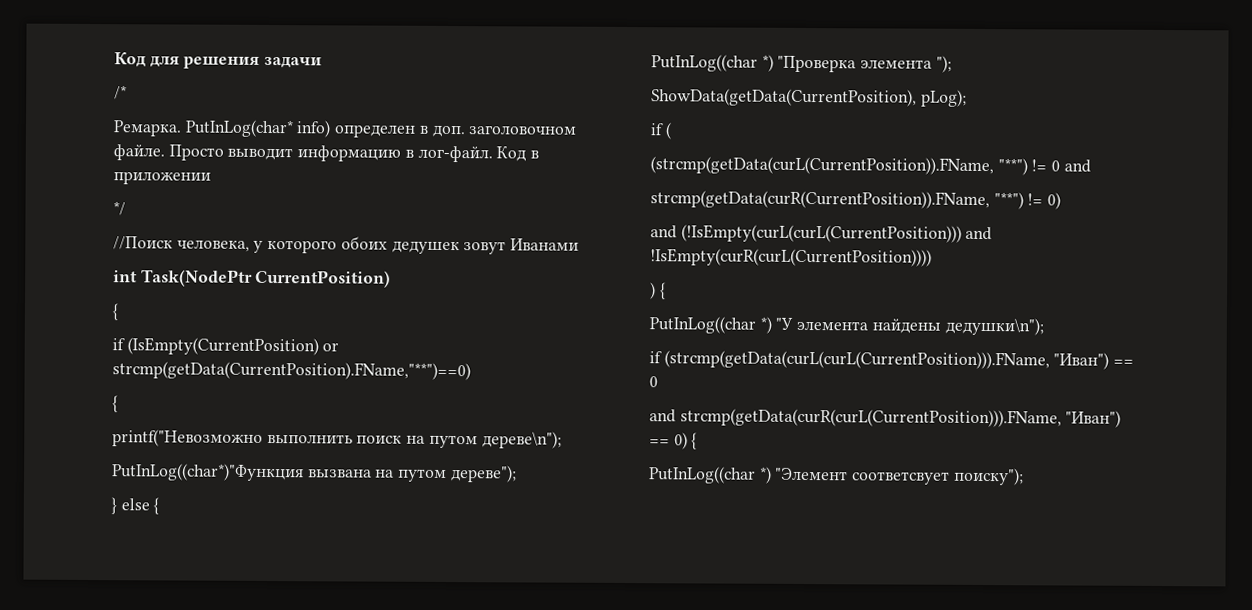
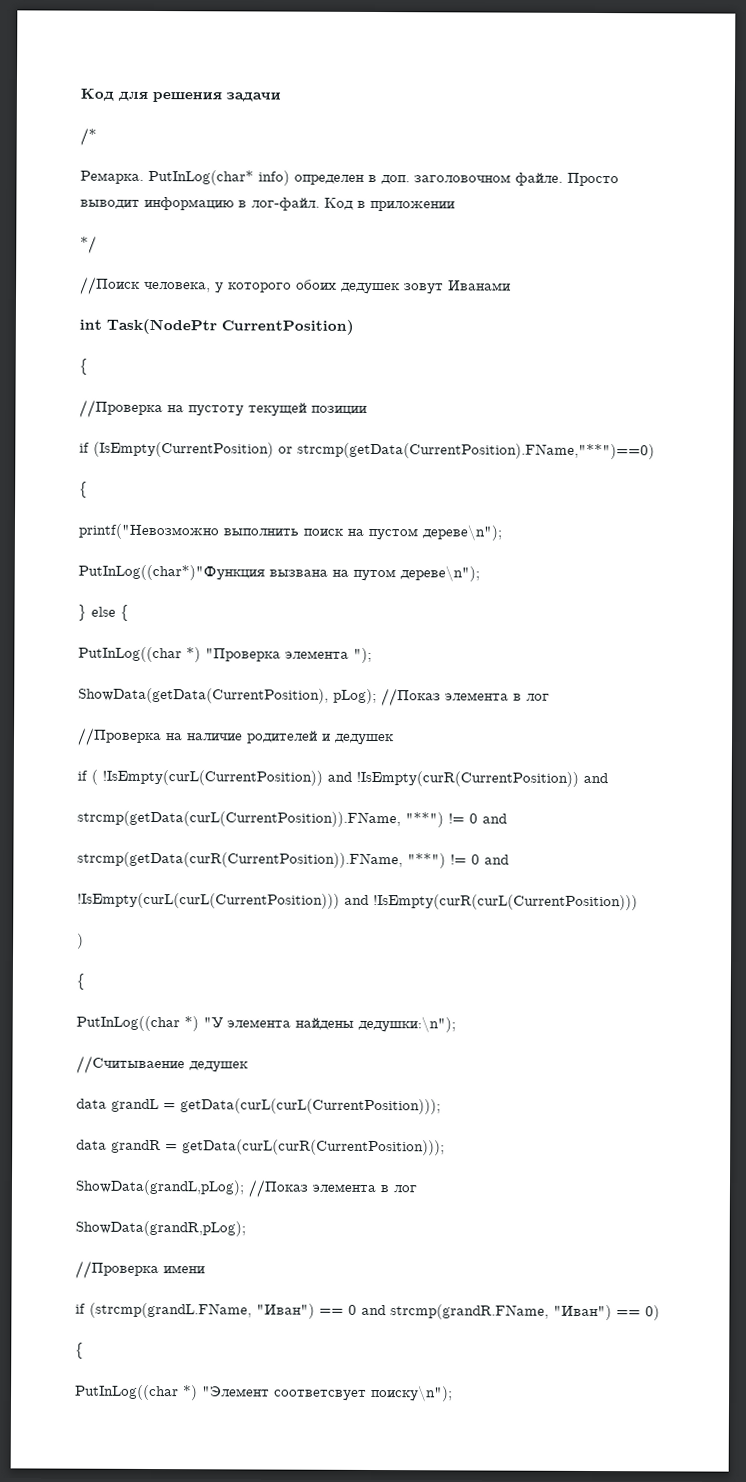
(119, 312) none -> [79,399,367,419] // //Проверка на пустоту текущей позиции
[428,434,478,449] путом -> [368,527,418,541] пустом
[450,465,517,483] дереве"); -> [400,565,480,582] дереве\n");
[650,122,672,140] [650,156,994,176] // if ( // (strcmp(getData(curL(CurrentPosition)).FName, -> [381,688,550,707] [77,727,395,747] [77,769,608,787] [77,810,401,828] //Показ элемента в лог // //Проверка на наличие родителей и дедушек // if ( !IsEmpty(curL(CurrentPosition)) and !IsEmpty(curR(CurrentPosition)) and // strcmp(getData(curL(CurrentPosition)).FName,
[1047,192,1062,210] [650,224,993,243] [650,248,932,267] 0) // and (!IsEmpty(curL(curL(CurrentPosition))) and !IsEmpty(curR(curL(CurrentPosition)))) -> [471,854,509,865] [77,892,638,911] 0 and // !IsEmpty(curL(curL(CurrentPosition))) and !IsEmpty(curR(curL(CurrentPosition)))
(656, 291) none -> (84, 941) //
[944,317,1044,336] [649,350,1050,370] дедушки\n"); // if (strcmp(getData(curL(curL(CurrentPosition))).FName, -> [358,1015,456,1033] [76,1055,249,1075] [76,1098,441,1115] [76,1139,445,1156] [75,1179,417,1198] [75,1220,246,1237] [75,1260,205,1280] [75,1302,252,1319] дедушки:\n"); // //Считываение дедушек // data grandL = getData(curL(curL(CurrentPosition))); // data grandR = getData(curL(curR(CurrentPosition))); // ShowData(grandL,pLog); //Показ элемента в лог // ShowData(grandR,pLog); // //Проверка имени // if (strcmp(grandL.FName,
[649,408,1062,428] // and strcmp(getData(curR(curL(CurrentPosition))).FName, -> [361,1304,549,1320] and strcmp(grandR.FName,
(688, 441) none -> (660, 1313) //
[953,467,1024,486] поиску"); -> [371,1384,453,1402] поиску\n");

